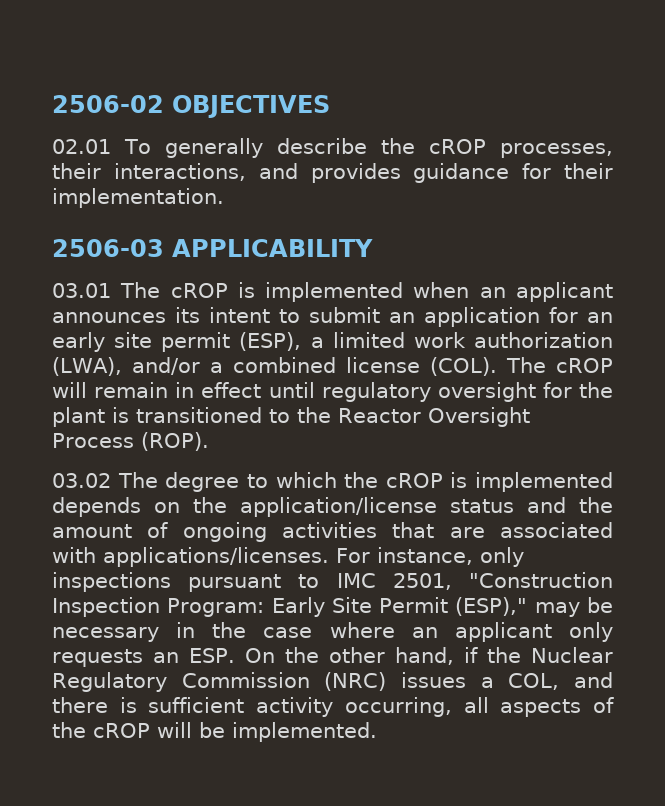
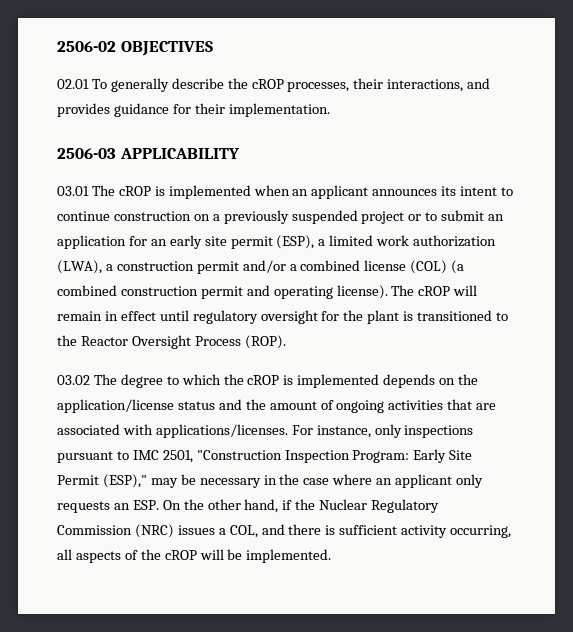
(300, 316) none -> [57,210,438,224] continue construction on a previously suspended project or to
(122, 366) none -> [105,261,239,274] a construction permit
[429,357,497,376] (COL). -> [410,260,465,274] [57,285,388,299] (COL) (a combined construction permit and operating license).

